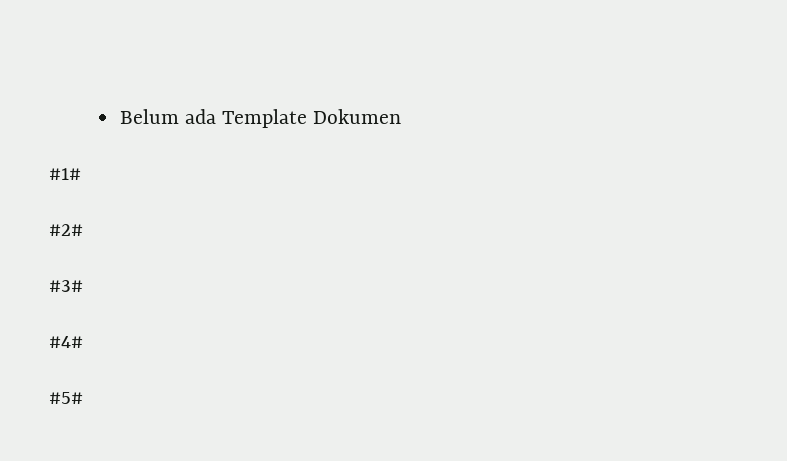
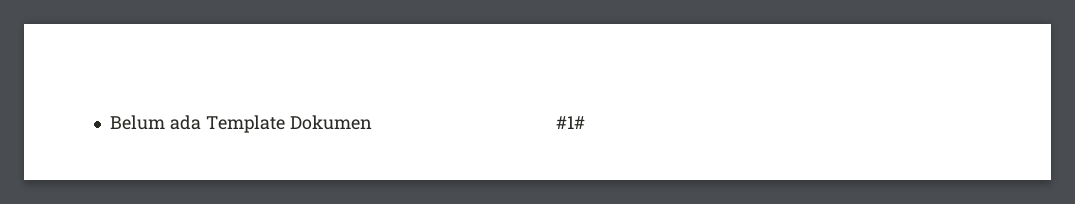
[49,224,83,236] [49,280,83,292] [49,336,83,348] [49,392,83,404] // #2# // #3# // #4# // #5# -> (585, 122) none

